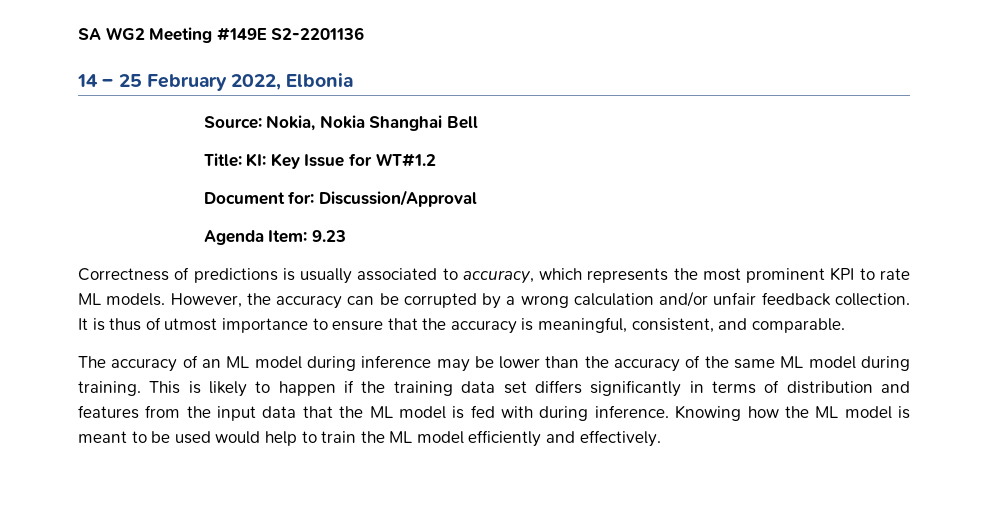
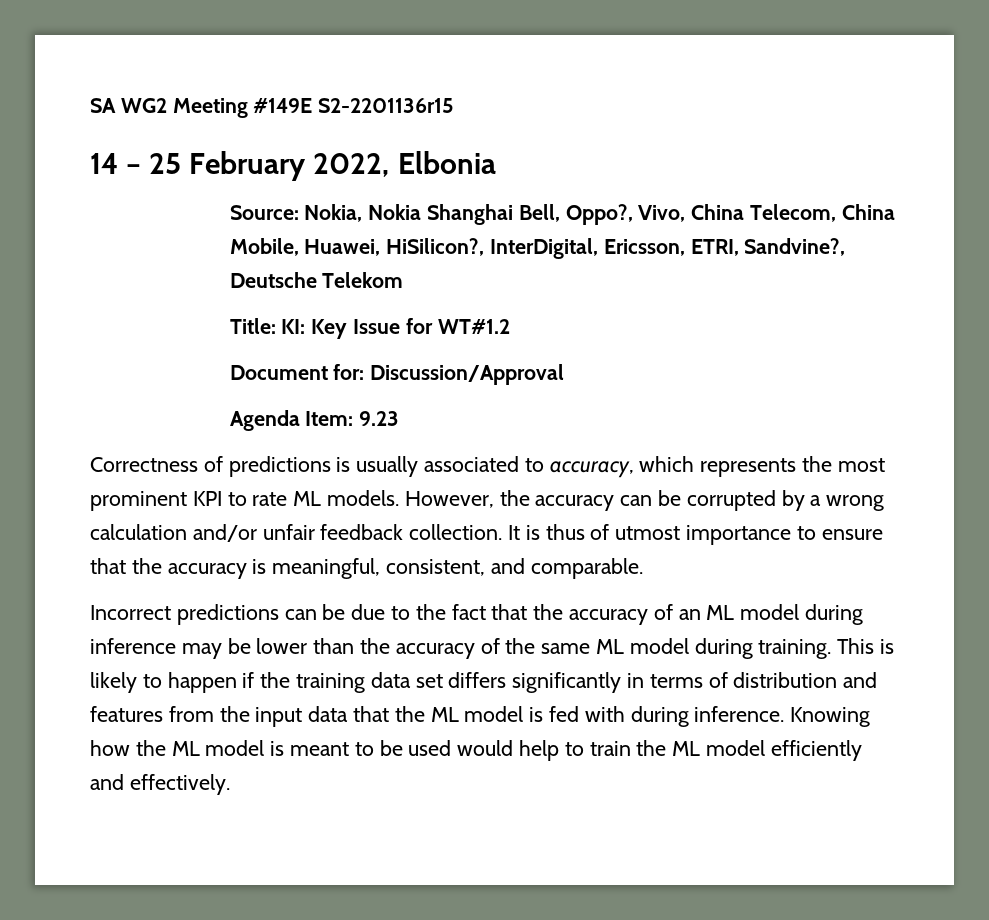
[271,27,365,40] S2-2201136 -> [318,98,455,113] S2-2201136r15
[447,116,479,129] Bell -> [518,204,895,225] [229,238,846,259] [229,272,404,288] Bell, Oppo?, Vivo, China Telecom, China Mobile, Huawei, HiSilicon?, InterDigital, Ericsson, ETRI, Sandvine?, Deutsche Telekom
[78,356,106,368] The -> [90,604,564,625] Incorrect predictions can be due to the fact that the

